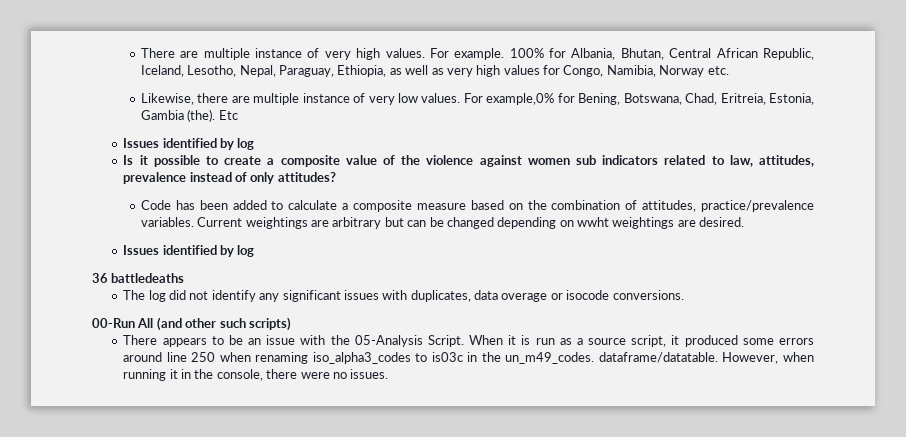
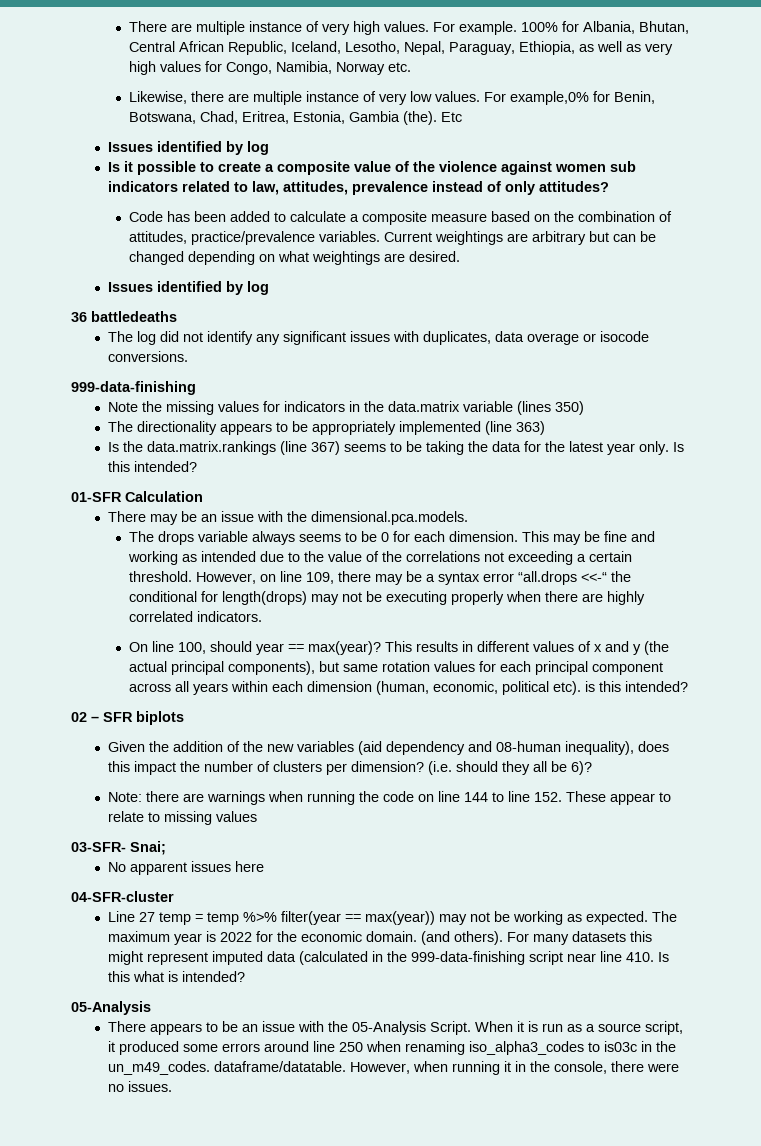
[578,93,621,105] Bening, -> [613,91,655,104] Benin,
[720,93,766,105] Eritreia, -> [241,111,289,124] Eritrea,
[577,217,610,227] wwht -> [277,251,309,262] what
[92,317,291,331] 00-Run All (and other such scripts) -> [71,381,196,395] [107,401,584,415] [107,421,545,435] [107,441,684,455] [107,461,197,472] [71,491,203,502] [107,511,468,525] [128,531,655,545] [127,551,632,565] [128,571,631,585] [128,591,645,605] [128,611,262,622] [128,641,669,655] [128,661,663,675] [128,681,688,695] [71,711,184,725] [107,741,669,755] [107,761,592,775] [107,791,671,805] [107,811,257,825] [71,841,166,855] [107,861,264,875] [71,891,174,902] [107,911,677,925] [107,931,652,945] [107,951,669,965] [107,971,245,982] [71,1001,151,1015] 999-data-finishing // Note the missing values for indicators in the data.matrix variable (lines 350) // The directionality appears to be appropriately implemented (line 363) // Is the data.matrix.rankings (line 367) seems to be taking the data for the latest year only. Is this intended? // 01-SFR Calculation // There may be an issue with the dimensional.pca.models. // The drops variable always seems to be 0 for each dimension. This may be fine and working as intended due to the value of the correlations not exceeding a certain threshold. However, on line 109, there may be a syntax error “all.drops <<-“ the conditional for length(drops) may not be executing properly when there are highly correlated indicators. // On line 100, should year == max(year)? This results in different values of x and y (the actual principal components), but same rotation values for each principal component across all years within each dimension (human, economic, political etc). is this intended? // 02 – SFR biplots // Given the addition of the new variables (aid dependency and 08-human inequality), does this impact the number of clusters per dimension? (i.e. should they all be 6)? // Note: there are warnings when running the code on line 144 to line 152. These appear to relate to missing values // 03-SFR- Snai; // No apparent issues here // 04-SFR-cluster // Line 27 temp = temp %>% filter(year == max(year)) may not be working as expected. The maximum year is 2022 for the economic domain. (and others). For many datasets this might represent imputed data (calculated in the 999-data-finishing script near line 410. Is this what is intended? // 05-Analysis

